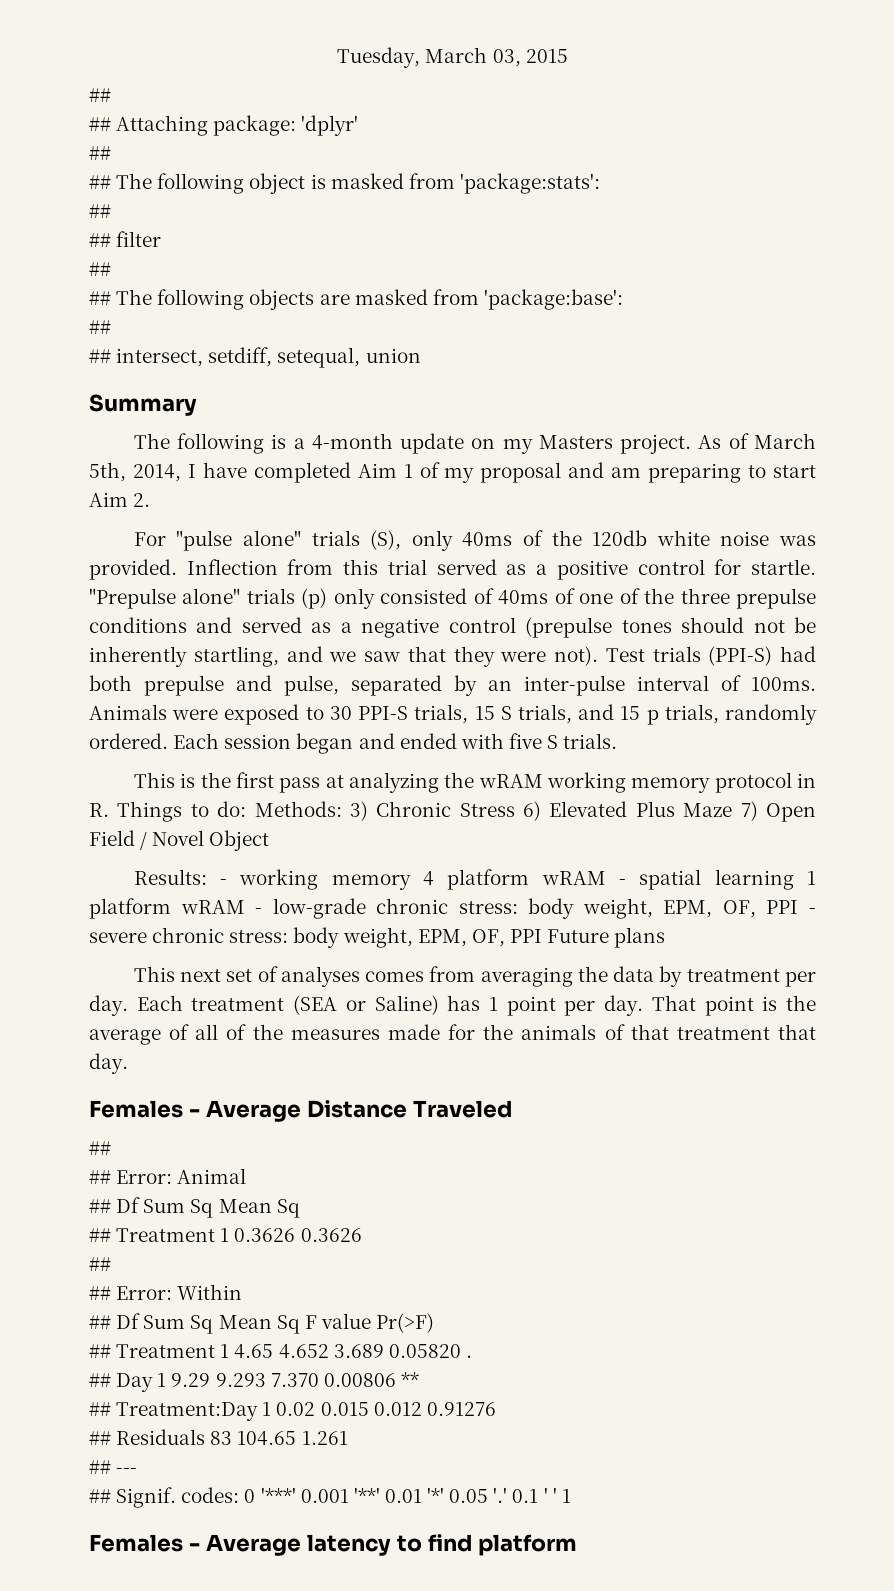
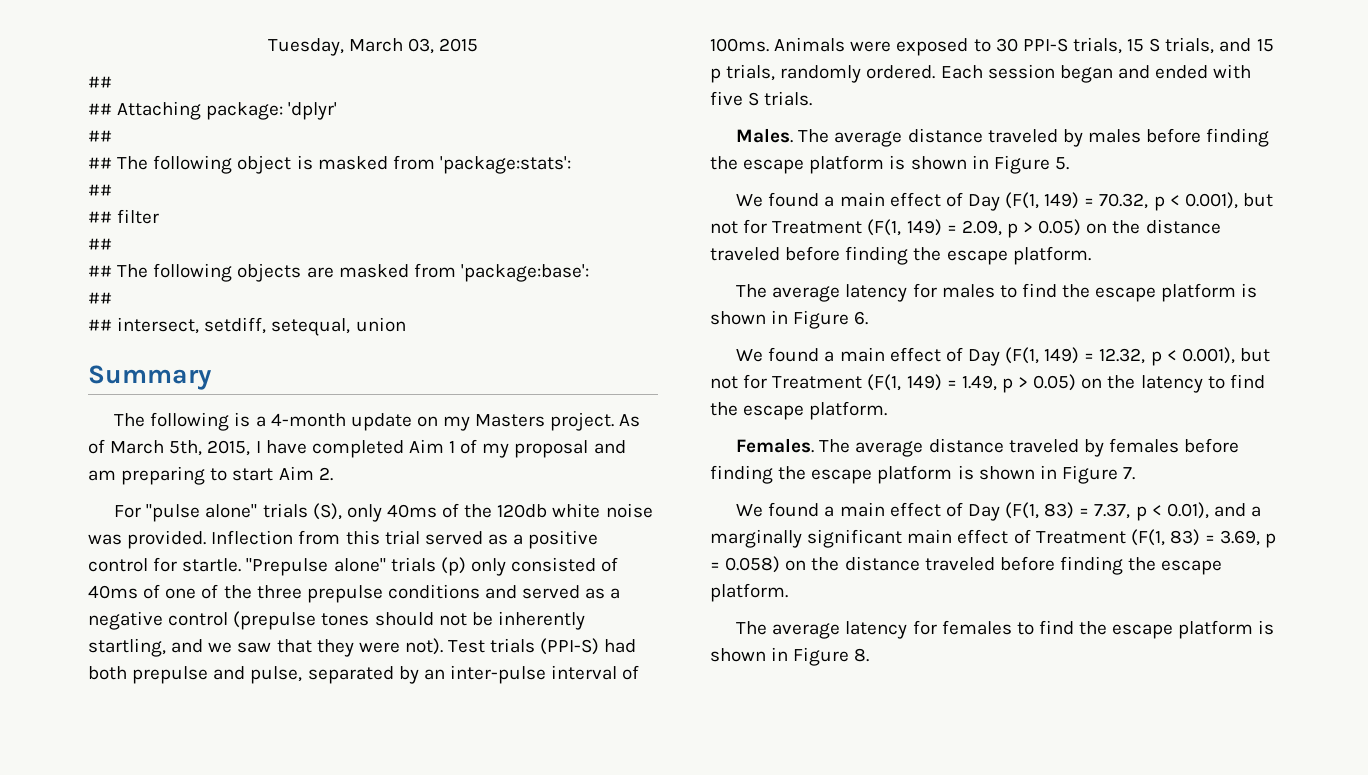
[132,464,181,482] 2014, -> [207,440,251,456] 2015,
[133,772,817,793] [89,801,816,822] [89,830,270,851] [133,869,817,890] [89,898,816,919] [89,927,666,948] [133,966,816,987] [89,995,816,1016] [89,1024,816,1045] [89,1053,128,1074] [89,1100,512,1122] [89,1141,111,1155] [89,1168,247,1184] [89,1197,300,1218] [89,1228,362,1242] [89,1257,111,1271] [89,1284,243,1300] [89,1313,435,1334] [89,1344,472,1359] [89,1372,419,1392] [89,1402,496,1421] [89,1429,348,1446] [89,1460,138,1474] [89,1487,571,1508] [89,1534,577,1556] This is the first pass at analyzing the wRAM working memory protocol in R. Things to do: Methods: 3) Chronic Stress 6) Elevated Plus Maze 7) Open Field / Novel Object // Results: - working memory 4 platform wRAM - spatial learning 1 platform wRAM - low-grade chronic stress: body weight, EPM, OF, PPI - severe chronic stress: body weight, EPM, OF, PPI Future plans // This next set of analyses comes from averaging the data by treatment per day. Each treatment (SEA or Saline) has 1 point per day. That point is the average of all of the measures made for the animals of that treatment that day. // Females - Average Distance Traveled // ## // ## Error: Animal // ## Df Sum Sq Mean Sq // ## Treatment 1 0.3626 0.3626 // ## // ## Error: Within // ## Df Sum Sq Mean Sq F value Pr(>F) // ## Treatment 1 4.65 4.652 3.689 0.05820 . // ## Day 1 9.29 9.293 7.370 0.00806 ** // ## Treatment:Day 1 0.02 0.015 0.012 0.91276 // ## Residuals 83 104.65 1.261 // ## --- // ## Signif. codes: 0 '***' 0.001 '**' 0.01 '*' 0.05 '.' 0.1 ' ' 1 // Females - Average latency to find platform -> [736,128,1270,147] [710,155,1069,174] [736,192,1273,211] [710,219,1221,238] [710,246,1091,265] [736,283,1258,302] [710,310,869,329] [736,347,1270,366] [710,374,1265,393] [710,401,888,420] [736,438,1240,457] [710,465,1136,484] [736,502,1262,521] [710,529,1277,548] [710,556,1223,575] [710,583,788,602] [736,620,1275,639] [710,647,870,666] Males. The average distance traveled by males before finding the escape platform is shown in Figure 5. // We found a main effect of Day (F(1, 149) = 70.32, p < 0.001), but not for Treatment (F(1, 149) = 2.09, p > 0.05) on the distance traveled before finding the escape platform. // The average latency for males to find the escape platform is shown in Figure 6. // We found a main effect of Day (F(1, 149) = 12.32, p < 0.001), but not for Treatment (F(1, 149) = 1.49, p > 0.05) on the latency to find the escape platform. // Females. The average distance traveled by females before finding the escape platform is shown in Figure 7. // We found a main effect of Day (F(1, 83) = 7.37, p < 0.01), and a marginally significant main effect of Treatment (F(1, 83) = 3.69, p = 0.058) on the distance traveled before finding the escape platform. // The average latency for females to find the escape platform is shown in Figure 8.

